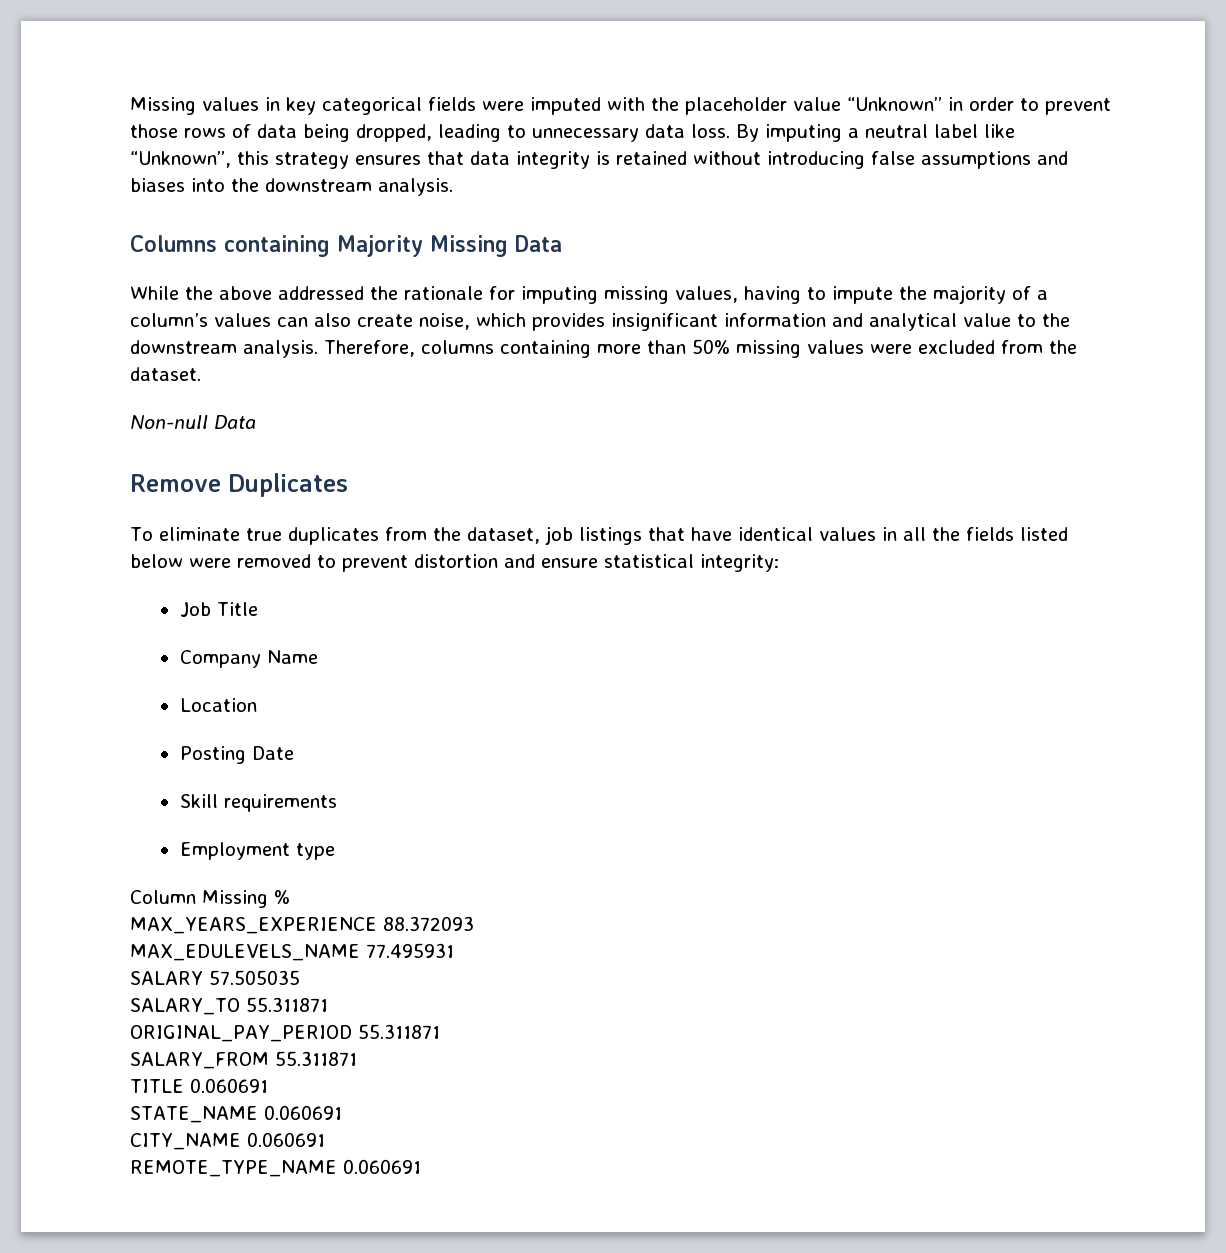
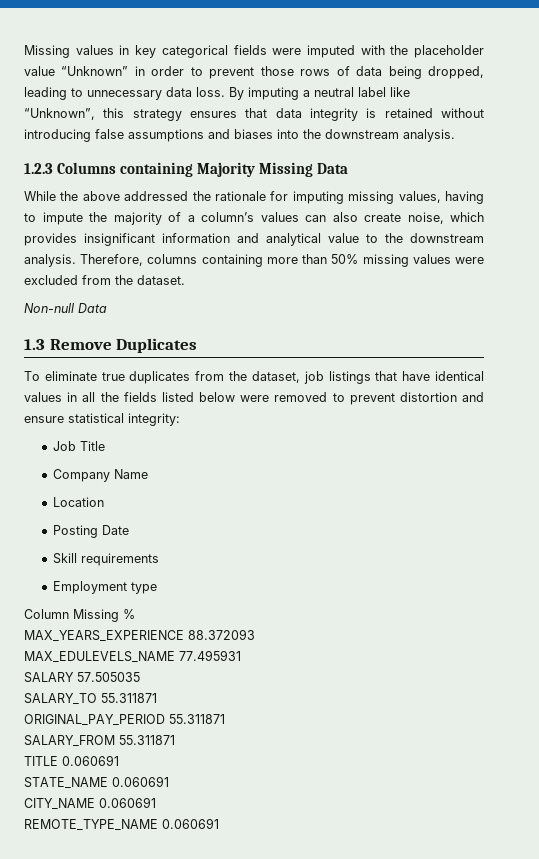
(453, 187) none -> [24,163,53,174] 1.2.3
(256, 422) none -> [24,339,45,350] 1.3

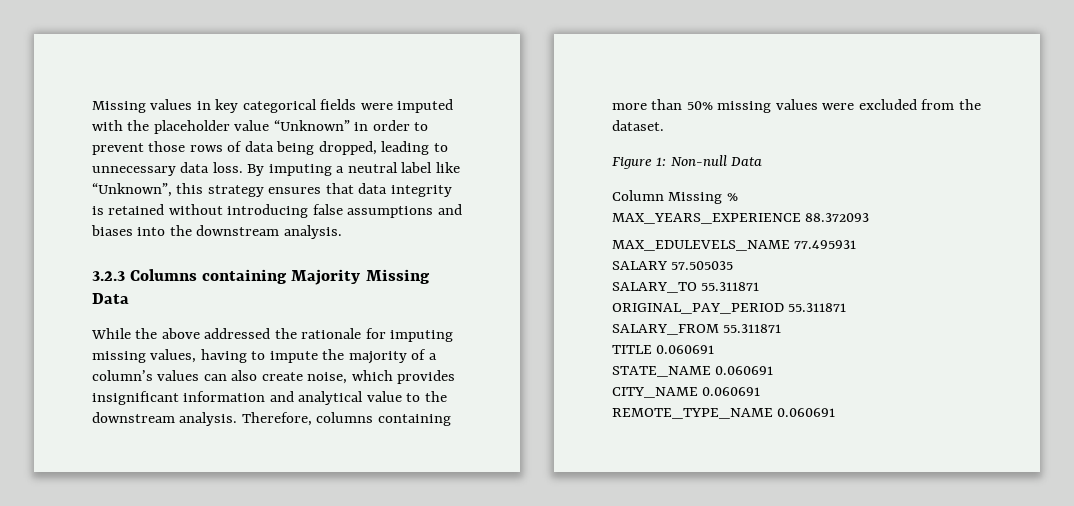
[24,163,53,174] 1.2.3 -> [92,271,125,281] 3.2.3
(185, 280) none -> [612,157,667,169] Figure 1:
[24,338,198,353] [24,371,484,384] [24,392,485,405] [24,413,180,426] [52,441,105,451] [52,469,148,482] [52,497,104,507] [52,525,129,538] [52,553,159,566] [52,581,157,594] // 1.3 Remove Duplicates // To eliminate true duplicates from the dataset, job listings that have identical values in all the fields listed below were removed to prevent distortion and ensure statistical integrity: // Job Title // Company Name // Location // Posting Date // Skill requirements // Employment type -> (763, 161) none

